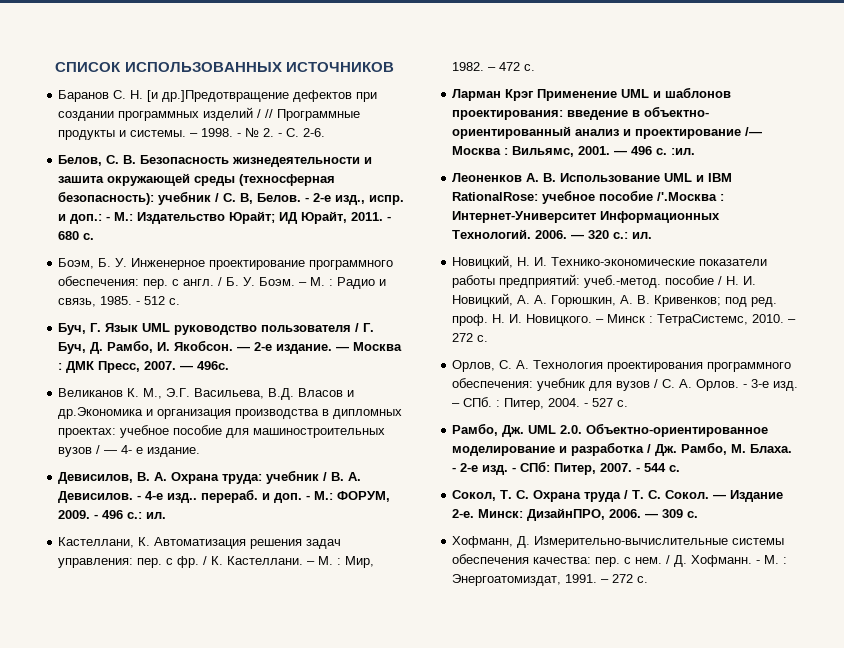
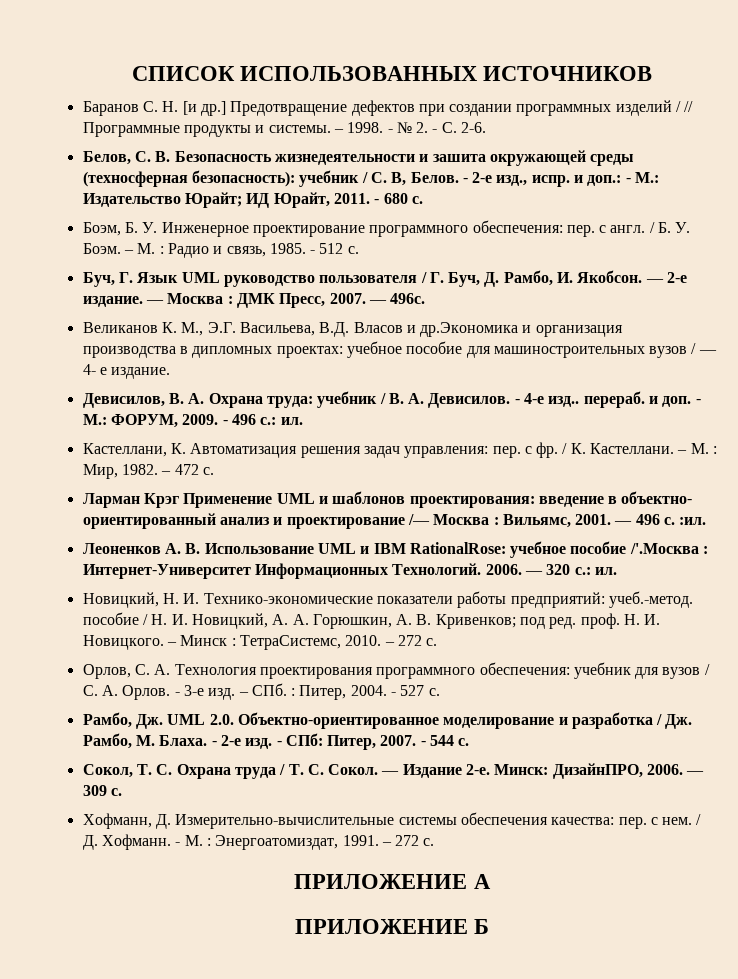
[162,90,290,102] др.]Предотвращение -> [200,101,348,116] др.] Предотвращение
(649, 579) none -> [294,874,491,889] [294,919,490,934] // ПРИЛОЖЕНИЕ А // ПРИЛОЖЕНИЕ Б

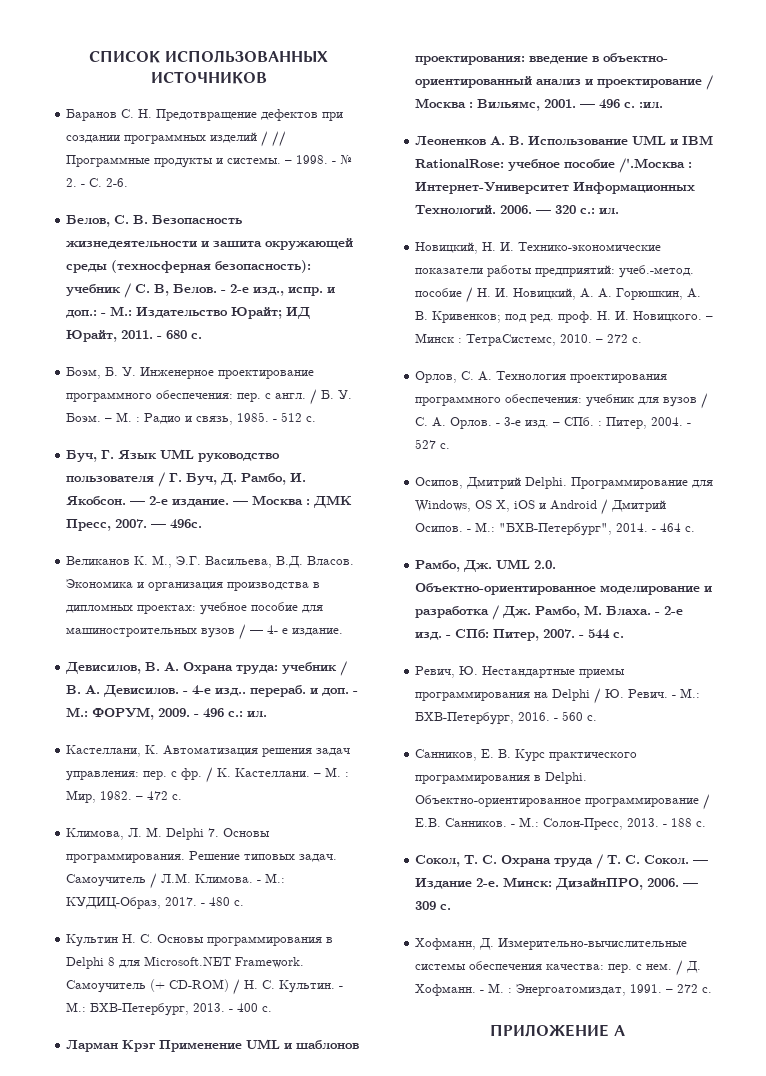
[182,101,226,116] [и др.] -> (153, 113) none
[353,322,519,337] Власов и др.Экономика -> [307,556,355,565] [66,579,134,588] Власов. Экономика
(214, 471) none -> [66,827,271,840] [66,851,338,863] [66,873,286,889] [66,897,245,909] [66,934,334,947] [66,956,305,969] [66,979,344,995] [66,1002,273,1016] // Климова, Л. М. Delphi 7. Основы программирования. Решение типовых задач. Самоучитель / Л.М. Климова. - М.: КУДИЦ-Образ, 2017. - 480 c. // Культин Н. С. Основы программирования в Delphi 8 для Microsoft.NET Framework. Самоучитель (+ CD-ROM) / Н. С. Культин. - М.: БХВ-Петербург, 2013. - 400 c.
[407,514,430,525] /— -> [706,75,714,90] /
(440, 692) none -> [415,477,714,489] [415,499,667,515] [415,522,696,536] // Осипов, Дмитрий Delphi. Программирование для Windows, OS X, iOS и Android / Дмитрий Осипов. - М.: "БХВ-Петербург", 2014. - 464 c.
(470, 742) none -> [415,666,626,678] [415,688,701,704] [415,711,598,725] [415,749,638,762] [415,772,588,784] [415,794,711,810] [415,817,707,830] // Ревич, Ю. Нестандартные приемы программирования на Delphi / Ю. Ревич. - М.: БХВ-Петербург, 2016. - 560 c. // Санников, Е. В. Курс практического программирования в Delphi. Объектно-ориентированное программирование / Е.В. Санников. - М.: Солон-Пресс, 2013. - 188 c.
[294,919,490,934] // ПРИЛОЖЕНИЕ Б -> (625, 1030) none

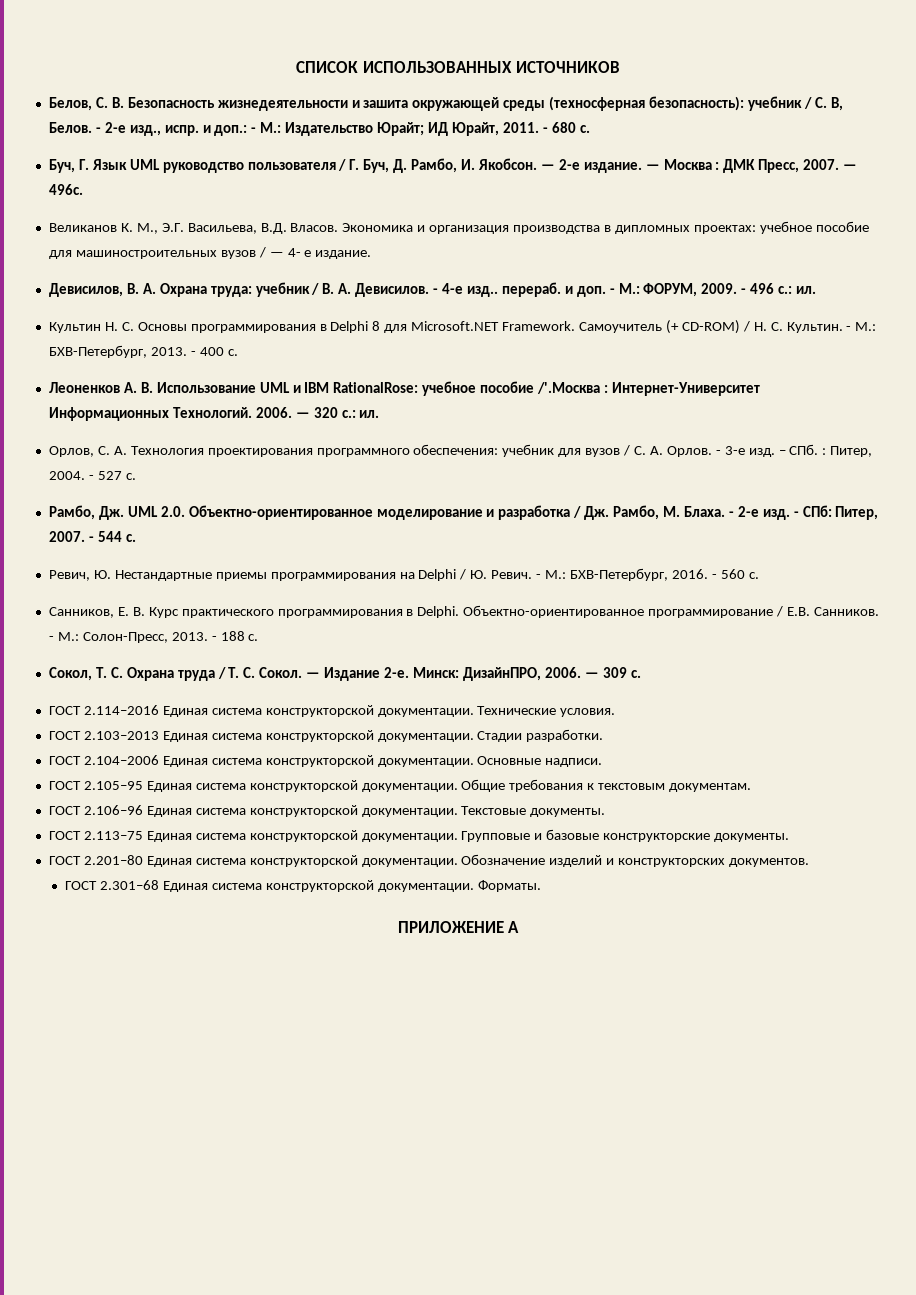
[66,109,344,121] [66,131,287,147] [66,154,353,168] [66,178,129,187] // Баранов С. Н. Предотвращение дефектов при создании программных изделий / // Программные продукты и системы. – 1998. - № 2. - С. 2-6. -> (620, 67) none
[66,367,315,379] [66,389,353,405] [66,412,317,425] // Боэм, Б. У. Инженерное проектирование программного обеспечения: пер. с англ. / Б. У. Боэм. – М. : Радио и связь, 1985. - 512 с. -> (590, 129) none
[66,745,351,757] [66,767,350,783] [66,790,183,803] [66,827,271,840] [66,851,338,863] [66,873,286,889] [66,897,245,909] // Кастеллани, К. Автоматизация решения задач управления: пер. с фр. / К. Кастеллани. – М. : Мир, 1982. – 472 с. // Климова, Л. М. Delphi 7. Основы программирования. Решение типовых задач. Самоучитель / Л.М. Климова. - М.: КУДИЦ-Образ, 2017. - 480 c. -> (816, 290) none
[66,1039,360,1052] [415,53,669,65] [415,75,714,90] [415,98,664,111] // Ларман Крэг Применение UML и шаблонов проектирования: введение в объектно- ориентированный анализ и проектирование / Москва : Вильямс, 2001. — 496 с. :ил. -> (238, 352) none
[415,242,662,254] [415,265,695,278] [415,287,702,303] [415,311,714,323] [415,333,643,346] // Новицкий, Н. И. Технико-экономические показатели работы предприятий: учеб.-метод. пособие / Н. И. Новицкий, А. А. Горюшкин, А. В. Кривенков; под ред. проф. Н. И. Новицкого. – Минск : ТетраСистемс, 2010. – 272 с. -> (380, 414) none
[415,477,714,489] [415,499,667,515] [415,522,696,536] // Осипов, Дмитрий Delphi. Программирование для Windows, OS X, iOS и Android / Дмитрий Осипов. - М.: "БХВ-Петербург", 2014. - 464 c. -> (136, 476) none
[415,938,688,950] [415,960,702,976] [415,983,713,996] Хофманн, Д. Измерительно-вычислительные системы обеспечения качества: пер. с нем. / Д. Хофманн. - М. : Энергоатомиздат, 1991. – 272 с. -> [48,705,616,717] [48,729,604,742] [48,755,603,767] [48,779,752,792] [48,805,606,817] [48,829,790,842] [48,854,810,867] [65,880,541,892] ГОСТ 2.114–2016 Единая система конструкторской документации. Технические условия. // ГОСТ 2.103–2013 Единая система конструкторской документации. Стадии разработки. // ГОСТ 2.104–2006 Единая система конструкторской документации. Основные надписи. // ГОСТ 2.105–95 Единая система конструкторской документации. Общие требования к текстовым документам. // ГОСТ 2.106–96 Единая система конструкторской документации. Текстовые документы. // ГОСТ 2.113–75 Единая система конструкторской документации. Групповые и базовые конструкторские документы. // ГОСТ 2.201–80 Единая система конструкторской документации. Обозначение изделий и конструкторских документов. // ГОСТ 2.301–68 Единая система конструкторской документации. Форматы.

